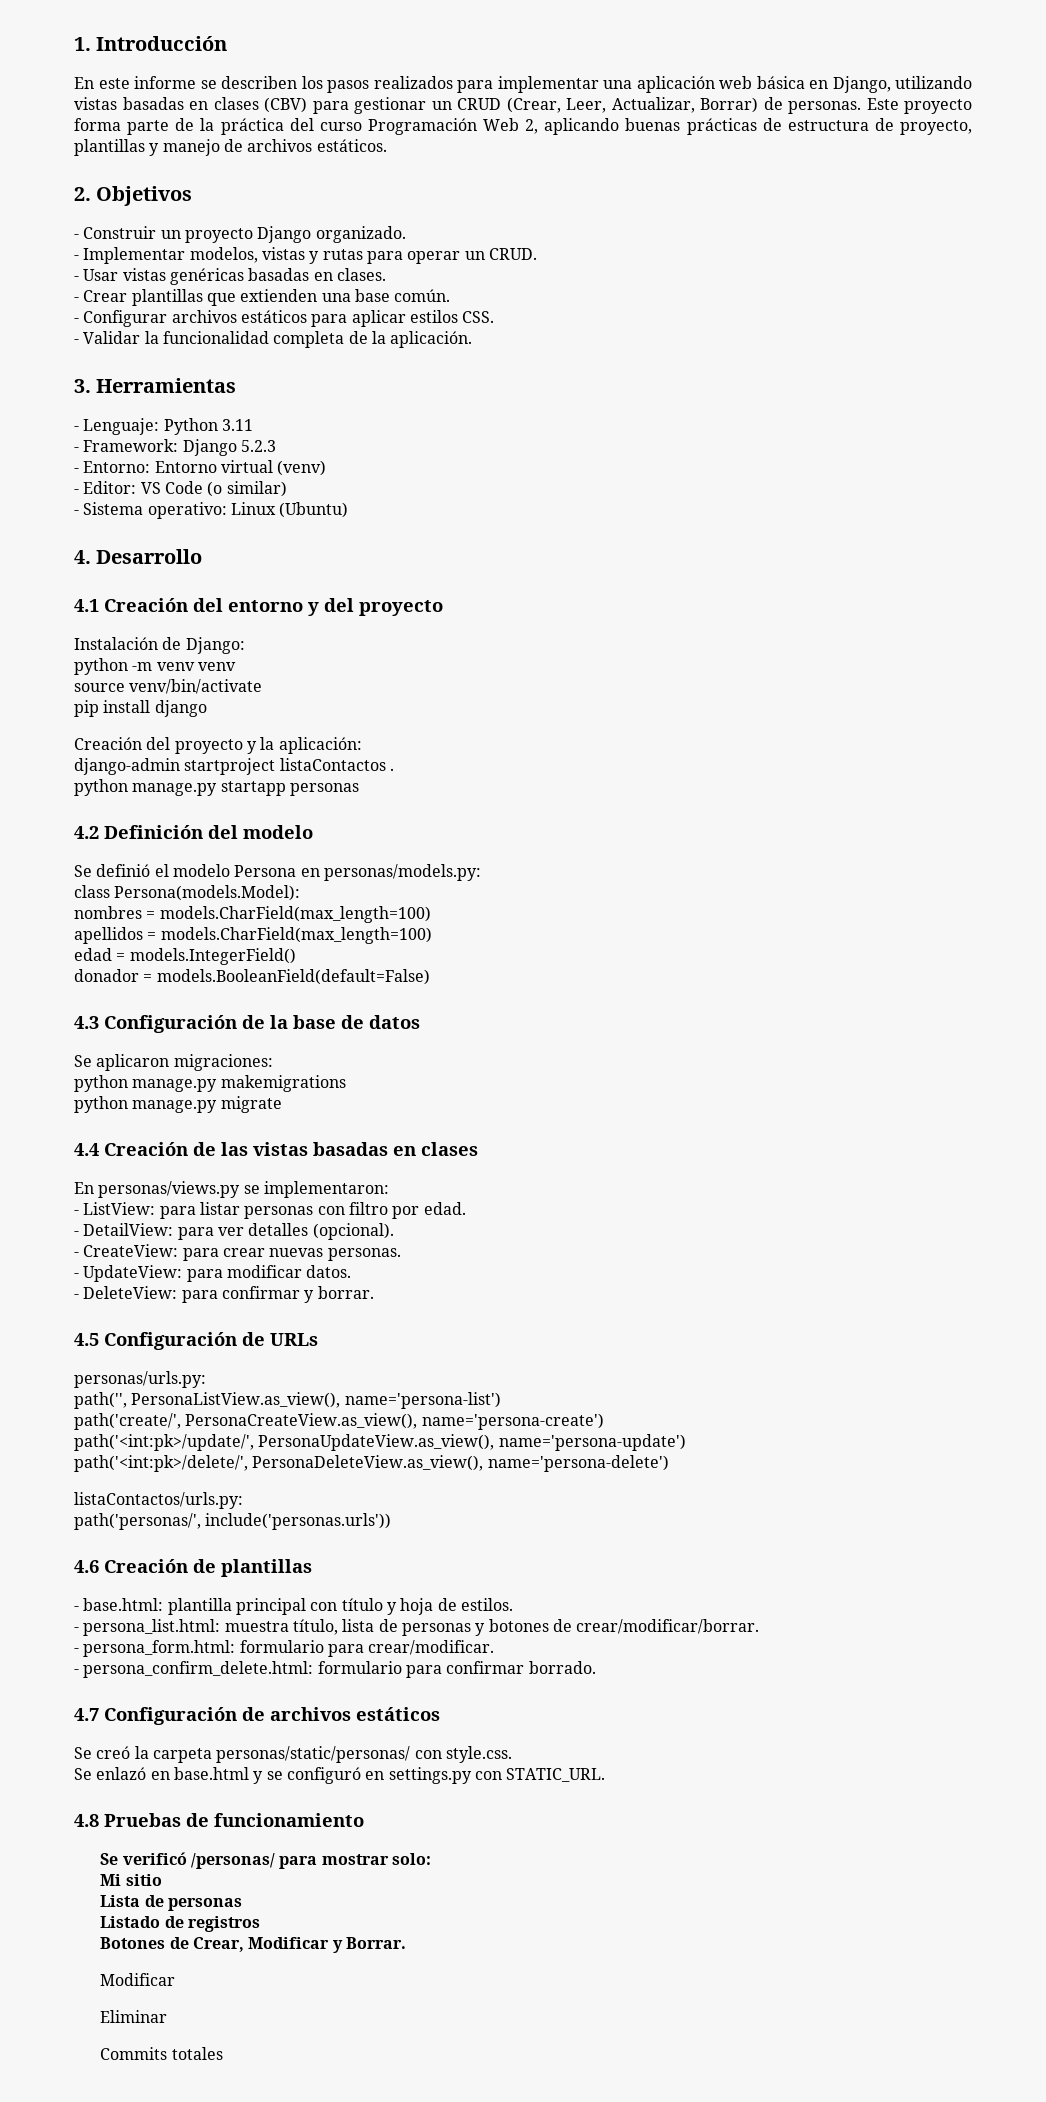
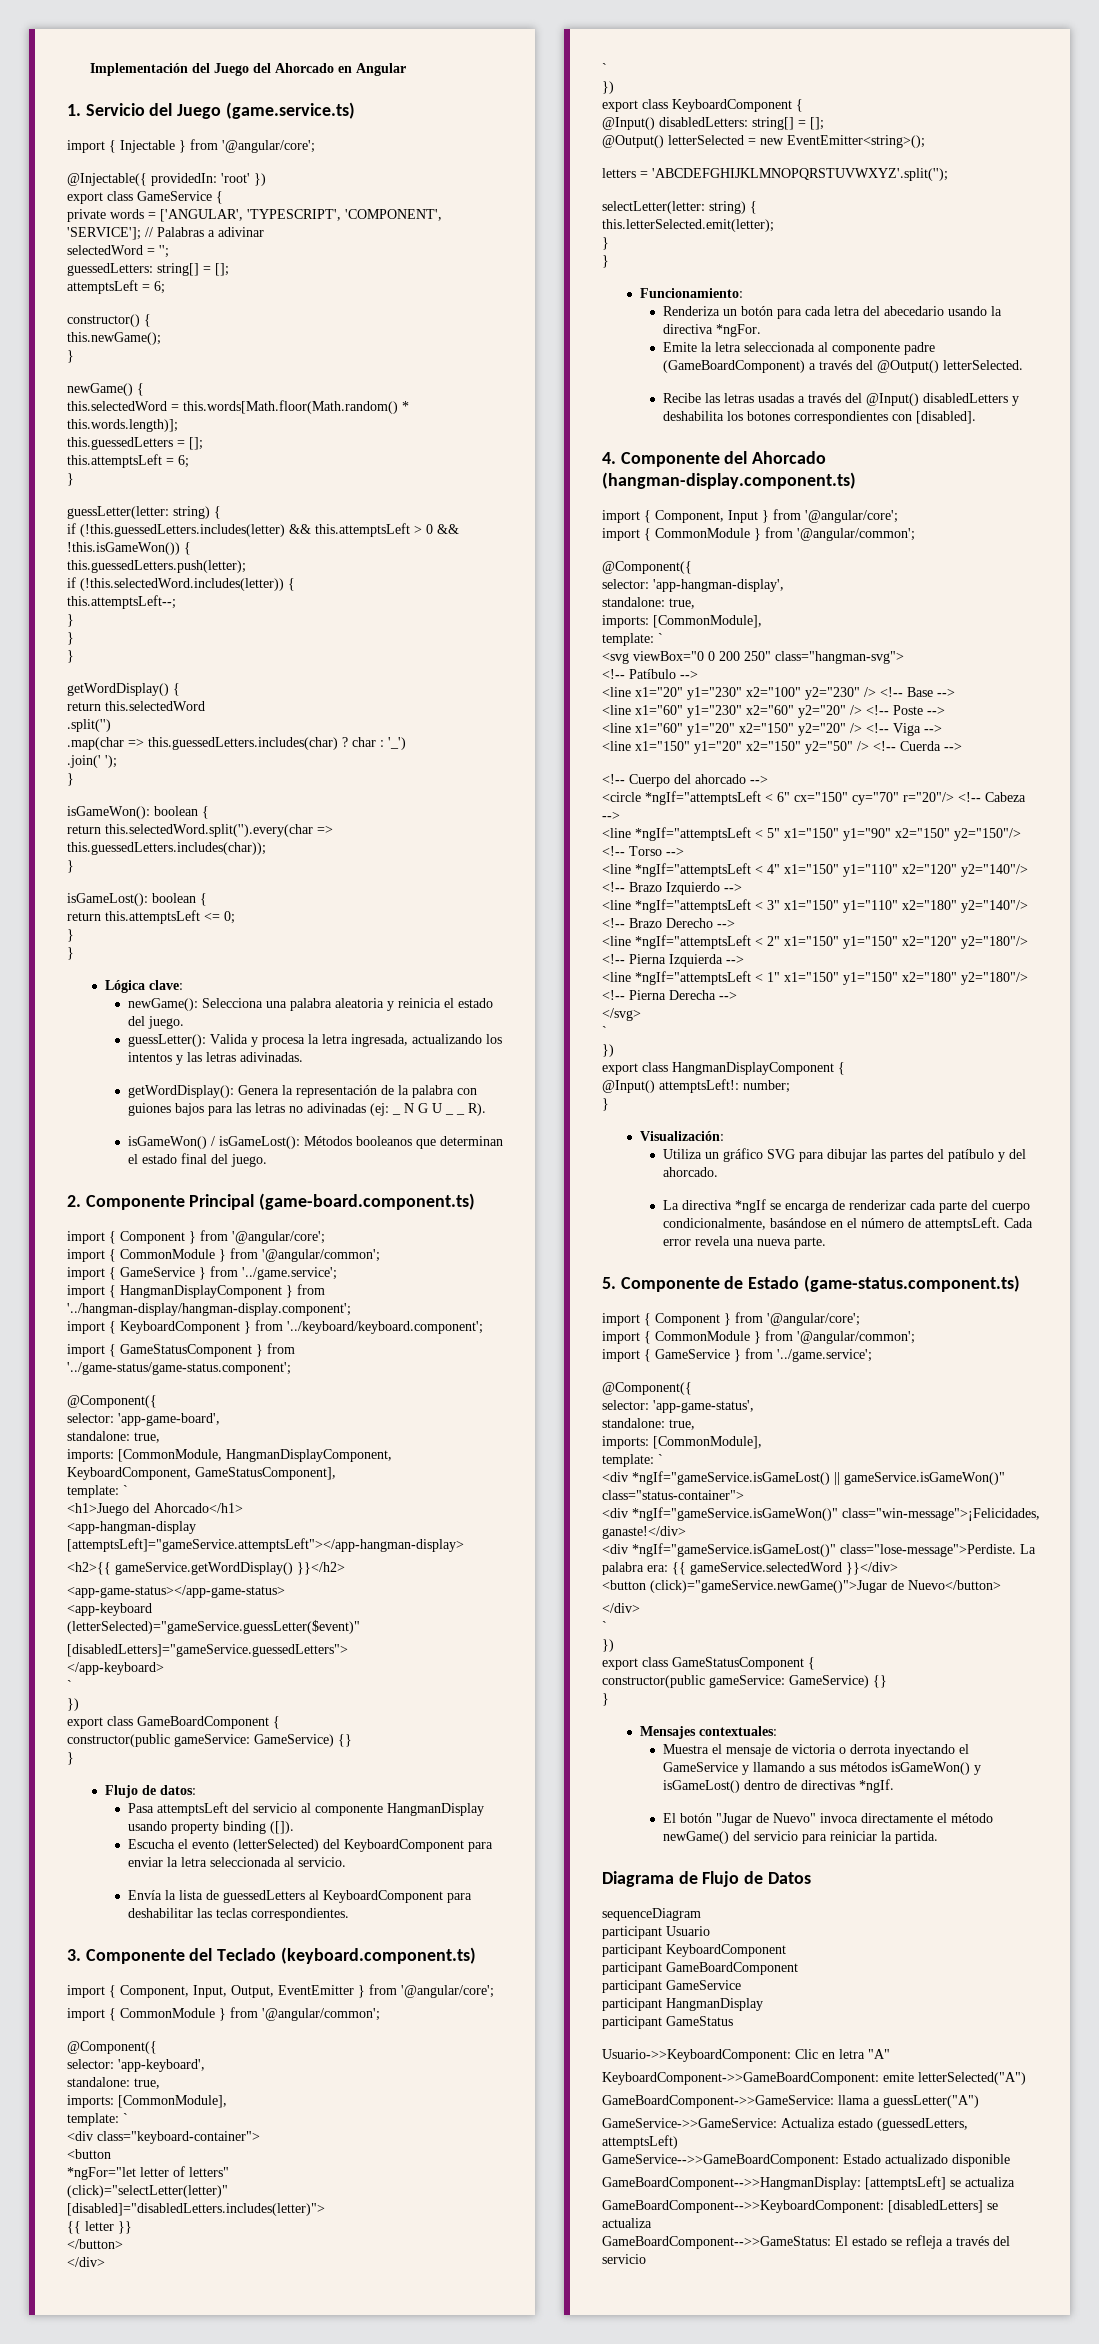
[74,36,228,51] [74,76,972,93] [74,97,972,114] [74,118,972,135] [74,139,387,156] [74,186,193,206] [74,226,406,243] [74,247,537,264] [74,268,386,285] [74,289,451,306] [74,310,495,327] [74,331,473,348] [74,378,237,393] [74,418,253,435] [74,439,276,456] [74,460,327,476] [74,481,287,497] [74,502,349,519] [74,549,203,564] [74,598,443,616] [74,637,245,654] [74,658,236,675] [74,679,263,694] [74,700,207,717] [74,737,362,754] [74,758,394,775] [74,779,359,796] [74,825,313,839] [74,864,481,881] [74,885,301,901] [74,906,431,923] [74,927,432,944] [74,948,296,965] [74,969,430,985] [74,1015,420,1033] [74,1054,273,1071] [74,1075,346,1092] [74,1096,282,1113] [74,1142,478,1156] [74,1181,389,1198] [74,1202,466,1219] [74,1223,394,1240] [74,1244,401,1261] [74,1265,352,1282] [74,1286,374,1303] [74,1332,318,1350] [74,1371,206,1388] [74,1392,501,1409] [74,1413,604,1430] [74,1434,686,1451] [74,1455,669,1472] [74,1492,243,1509] [74,1513,392,1530] [74,1559,312,1577] [74,1598,513,1615] [74,1619,760,1636] [74,1640,495,1657] [74,1661,596,1678] [74,1707,440,1725] [74,1746,512,1763] [74,1767,606,1784] [74,1813,364,1827] [100,1852,431,1869] [100,1874,162,1886] [100,1895,242,1911] [100,1916,260,1932] [100,1937,406,1953] [100,1973,176,1986] [100,2010,168,2023] [100,2047,223,2060] 1. Introducción // En este informe se describen los pasos realizados para implementar una aplicación web básica en Django, utilizando vistas basadas en clases (CBV) para gestionar un CRUD (Crear, Leer, Actualizar, Borrar) de personas. Este proyecto forma parte de la práctica del curso Programación Web 2, aplicando buenas prácticas de estructura de proyecto, plantillas y manejo de archivos estáticos. // 2. Objetivos // - Construir un proyecto Django organizado. // - Implementar modelos, vistas y rutas para operar un CRUD. // - Usar vistas genéricas basadas en clases. // - Crear plantillas que extienden una base común. // - Configurar archivos estáticos para aplicar estilos CSS. // - Validar la funcionalidad completa de la aplicación. // 3. Herramientas // - Lenguaje: Python 3.11 // - Framework: Django 5.2.3 // - Entorno: Entorno virtual (venv) // - Editor: VS Code (o similar) // - Sistema operativo: Linux (Ubuntu) // 4. Desarrollo // 4.1 Creación del entorno y del proyecto // Instalación de Django: // python -m venv venv // source venv/bin/activate // pip install django // Creación del proyecto y la aplicación: // django-admin startproject listaContactos . // python manage.py startapp personas // 4.2 Definición del modelo // Se definió el modelo Persona en personas/models.py: // class Persona(models.Model): // nombres = models.CharField(max_length=100) // apellidos = models.CharField(max_length=100) // edad = models.IntegerField() // donador = models.BooleanField(default=False) // 4.3 Configuración de la base de datos // Se aplicaron migraciones: // python manage.py makemigrations // python manage.py migrate // 4.4 Creación de las vistas basadas en clases // En personas/views.py se implementaron: // - ListView: para listar personas con filtro por edad. // - DetailView: para ver detalles (opcional). // - CreateView: para crear nuevas personas. // - UpdateView: para modificar datos. // - DeleteView: para confirmar y borrar. // 4.5 Configuración de URLs // personas/urls.py: // path('', PersonaListView.as_view(), name='persona-list') // path('create/', PersonaCreateView.as_view(), name='persona-create') // path('<int:pk>/update/', PersonaUpdateView.as_view(), name='persona-update') // path('<int:pk>/delete/', PersonaDeleteView.as_view(), name='persona-delete') // listaContactos/urls.py: // path('personas/', include('personas.urls')) // 4.6 Creación de plantillas // - base.html: plantilla principal con título y hoja de estilos. // - persona_list.html: muestra título, lista de personas y botones de crear/modificar/borrar. // - persona_form.html: formulario para crear/modificar. // - persona_confirm_delete.html: formulario para confirmar borrado. // 4.7 Configuración de archivos estáticos // Se creó la carpeta personas/static/personas/ con style.css. // Se enlazó en base.html y se configuró en settings.py con STATIC_URL. // 4.8 Pruebas de funcionamiento // Se verificó /personas/ para mostrar solo: // Mi sitio // Lista de personas // Listado de registros // Botones de Crear, Modificar y Borrar. // Modificar // Eliminar // Commits totales -> [89,63,406,76] [67,102,355,119] [67,139,315,153] [67,173,266,186] [67,191,223,204] [67,209,442,222] [67,227,264,240] [67,245,169,258] [67,263,229,276] [67,280,165,294] [67,314,151,327] [67,332,161,345] [67,350,74,363] [67,383,144,396] [67,400,409,414] [67,419,178,432] [67,437,203,450] [67,454,189,468] [67,473,74,486] [67,506,221,519] [67,523,459,537] [67,542,191,555] [67,560,246,573] [67,577,295,591] [67,595,176,609] [67,614,74,627] [67,632,74,645] [67,650,74,663] [67,683,180,696] [67,701,205,711] [67,719,111,732] [67,737,406,750] [67,755,117,768] [67,773,74,786] [67,806,209,819] [67,824,333,837] [67,842,266,855] [67,860,74,873] [67,893,207,906] [67,910,235,924] [67,929,74,942] [67,947,74,960] [104,980,183,993] [127,998,493,1011] [127,1016,184,1029] [127,1034,502,1047] [127,1052,303,1065] [127,1085,477,1098] [127,1103,401,1116] [403,1103,442,1113] [444,1103,486,1116] [127,1136,503,1149] [127,1153,267,1167] [67,1193,476,1210] [67,1230,325,1244] [67,1248,380,1262] [67,1266,337,1280] [67,1284,325,1298] [67,1303,351,1316] [67,1320,483,1334] [67,1343,295,1357] [67,1362,291,1375] [67,1395,157,1408] [67,1413,220,1426] [67,1431,160,1443] [67,1449,392,1462] [67,1467,336,1480] [67,1485,128,1498] [67,1503,243,1516] [67,1521,196,1534] [67,1538,464,1552] [67,1562,345,1575] [67,1585,285,1598] [67,1603,152,1616] [67,1620,360,1634] [67,1644,348,1657] [67,1662,164,1675] [67,1680,72,1690] [67,1698,79,1711] [67,1716,280,1729] [67,1734,352,1747] [67,1752,74,1765] [104,1785,196,1798] [127,1802,484,1816] [127,1821,294,1834] [127,1839,493,1852] [127,1857,346,1867] [127,1890,472,1903] [127,1908,349,1921] [67,1947,476,1964] [67,1984,494,1998] [67,2007,380,2021] [67,2041,157,2054] [67,2059,205,2072] [67,2077,160,2089] [67,2095,227,2108] [67,2113,128,2126] [67,2131,260,2144] [67,2149,111,2159] [67,2166,229,2180] [67,2185,228,2198] [67,2203,325,2216] [67,2221,132,2234] [67,2239,123,2249] [67,2257,105,2267] [602,63,607,73] [602,81,614,94] [602,99,803,112] [602,117,824,130] [602,135,925,148] [602,168,948,181] [602,201,757,214] [602,219,774,232] [602,237,609,250] [602,255,609,268] [639,288,743,298] [662,306,1002,319] [662,324,761,337] [662,342,935,355] [662,360,1023,373] [662,393,1019,406] [662,411,976,424] [602,451,827,467] [602,472,856,489] [602,509,898,523] [602,527,915,541] [602,561,692,574] [602,579,784,592] [602,597,695,609] [602,615,762,628] [602,633,663,646] [602,651,904,664] [602,669,698,679] [602,687,955,700] [602,705,945,718] [602,723,942,736] [602,741,962,754] [602,774,768,787] [602,791,1026,805] [602,811,620,820] [602,827,1021,841] [602,846,684,856] [602,863,1028,877] [602,882,742,895] [602,899,1028,913] [602,918,735,928] [602,935,1028,949] [602,954,744,967] [602,971,1028,985] [602,990,737,1000] [602,1008,641,1021] [602,1026,607,1036] [602,1044,614,1057] [602,1062,845,1075] [602,1079,790,1093] [602,1098,609,1111] [639,1131,724,1141] [662,1148,1026,1162] [662,1167,718,1177] [662,1199,1030,1213] [662,1217,1033,1231] [662,1236,826,1249] [602,1275,1020,1292] [602,1312,860,1326] [602,1330,915,1344] [602,1348,872,1362] [602,1382,692,1395] [602,1400,754,1413] [602,1418,695,1430] [602,1436,762,1449] [602,1454,663,1467] [602,1471,1005,1485] [602,1490,744,1500] [602,1507,1040,1521] [602,1526,686,1539] [602,1543,1036,1557] [602,1562,898,1575] [602,1580,1001,1593] [602,1603,640,1613] [602,1621,607,1631] [602,1639,614,1652] [602,1657,815,1670] [602,1675,887,1688] [602,1693,609,1706] [639,1726,777,1739] [662,1744,969,1757] [662,1762,981,1775] [662,1779,894,1793] [662,1813,993,1826] [662,1831,938,1844] [602,1871,811,1887] [602,1908,701,1921] [602,1926,710,1939] [602,1944,786,1957] [602,1962,798,1975] [602,1980,741,1993] [602,1998,763,2011] [602,2016,733,2029] [602,2049,890,2062] [602,2072,1026,2085] [602,2095,979,2108] [602,2118,968,2131] [602,2135,678,2149] [602,2154,1010,2167] [602,2176,1015,2190] [602,2200,998,2213] [602,2218,652,2228] [602,2235,1010,2249] [602,2254,646,2264] Implementación del Juego del Ahorcado en Angular // 1. Servicio del Juego (game.service.ts) // import { Injectable } from '@angular/core'; // @Injectable({ providedIn: 'root' }) // export class GameService { // private words = ['ANGULAR', 'TYPESCRIPT', 'COMPONENT', 'SERVICE']; // Palabras a adivinar // selectedWord = ''; // guessedLetters: string[] = []; // attemptsLeft = 6; // constructor() { // this.newGame(); // } // newGame() { // this.selectedWord = this.words[Math.floor(Math.random() * this.words.length)]; // this.guessedLetters = []; // this.attemptsLeft = 6; // } // guessLetter(letter: string) { // if (!this.guessedLetters.includes(letter) && this.attemptsLeft > 0 && !this.isGameWon()) { // this.guessedLetters.push(letter); // if (!this.selectedWord.includes(letter)) { // this.attemptsLeft--; // } // } // } // getWordDisplay() { // return this.selectedWord // .split('') // .map(char => this.guessedLetters.includes(char) ? char : '_') // .join(' '); // } // isGameWon(): boolean { // return this.selectedWord.split('').every(char => this.guessedLetters.includes(char)); // } // isGameLost(): boolean { // return this.attemptsLeft <= 0; // } // } // Lógica clave: // newGame(): Selecciona una palabra aleatoria y reinicia el estado del juego. // guessLetter(): Valida y procesa la letra ingresada, actualizando los intentos y las letras adivinadas. // getWordDisplay(): Genera la representación de la palabra con guiones bajos para las letras no adivinadas (ej: _ N G U _ _ R). // isGameWon() / isGameLost(): Métodos booleanos que determinan el estado final del juego. // 2. Componente Principal (game-board.component.ts) // import { Component } from '@angular/core'; // import { CommonModule } from '@angular/common'; // import { GameService } from '../game.service'; // import { HangmanDisplayComponent } from '../hangman-display/hangman-display.component'; // import { KeyboardComponent } from '../keyboard/keyboard.component'; // import { GameStatusComponent } from '../game-status/game-status.component'; // @Component({ // selector: 'app-game-board', // standalone: true, // imports: [CommonModule, HangmanDisplayComponent, KeyboardComponent, GameStatusComponent], // template: ` // <h1>Juego del Ahorcado</h1> // <app-hangman-display [attemptsLeft]="gameService.attemptsLeft"></app-hangman-display> // <h2>{{ gameService.getWordDisplay() }}</h2> // <app-game-status></app-game-status> // <app-keyboard // (letterSelected)="gameService.guessLetter($event)" // [disabledLetters]="gameService.guessedLetters"> // </app-keyboard> // ` // }) // export class GameBoardComponent { // constructor(public gameService: GameService) {} // } // Flujo de datos: // Pasa attemptsLeft del servicio al componente HangmanDisplay usando property binding ([]). // Escucha el evento (letterSelected) del KeyboardComponent para enviar la letra seleccionada al servicio. // Envía la lista de guessedLetters al KeyboardComponent para deshabilitar las teclas correspondientes. // 3. Componente del Teclado (keyboard.component.ts) // import { Component, Input, Output, EventEmitter } from '@angular/core'; // import { CommonModule } from '@angular/common'; // @Component({ // selector: 'app-keyboard', // standalone: true, // imports: [CommonModule], // template: ` // <div class="keyboard-container"> // <button // *ngFor="let letter of letters" // (click)="selectLetter(letter)" // [disabled]="disabledLetters.includes(letter)"> // {{ letter }} // </button> // </div> // ` // }) // export class KeyboardComponent { // @Input() disabledLetters: string[] = []; // @Output() letterSelected = new EventEmitter<string>(); // letters = 'ABCDEFGHIJKLMNOPQRSTUVWXYZ'.split(''); // selectLetter(letter: string) { // this.letterSelected.emit(letter); // } // } // Funcionamiento: // Renderiza un botón para cada letra del abecedario usando la directiva *ngFor. // Emite la letra seleccionada al componente padre (GameBoardComponent) a través del @Output() letterSelected. // Recibe las letras usadas a través del @Input() disabledLetters y deshabilita los botones correspondientes con [disabled]. // 4. Componente del Ahorcado (hangman-display.component.ts) // import { Component, Input } from '@angular/core'; // import { CommonModule } from '@angular/common'; // @Component({ // selector: 'app-hangman-display', // standalone: true, // imports: [CommonModule], // template: ` // <svg viewBox="0 0 200 250" class="hangman-svg"> // <!-- Patíbulo --> // <line x1="20" y1="230" x2="100" y2="230" /> <!-- Base --> // <line x1="60" y1="230" x2="60" y2="20" /> <!-- Poste --> // <line x1="60" y1="20" x2="150" y2="20" /> <!-- Viga --> // <line x1="150" y1="20" x2="150" y2="50" /> <!-- Cuerda --> // <!-- Cuerpo del ahorcado --> // <circle *ngIf="attemptsLeft < 6" cx="150" cy="70" r="20"/> <!-- Cabeza --> // <line *ngIf="attemptsLeft < 5" x1="150" y1="90" x2="150" y2="150"/> <!-- Torso --> // <line *ngIf="attemptsLeft < 4" x1="150" y1="110" x2="120" y2="140"/> <!-- Brazo Izquierdo --> // <line *ngIf="attemptsLeft < 3" x1="150" y1="110" x2="180" y2="140"/> <!-- Brazo Derecho --> // <line *ngIf="attemptsLeft < 2" x1="150" y1="150" x2="120" y2="180"/> <!-- Pierna Izquierda --> // <line *ngIf="attemptsLeft < 1" x1="150" y1="150" x2="180" y2="180"/> <!-- Pierna Derecha --> // </svg> // ` // }) // export class HangmanDisplayComponent { // @Input() attemptsLeft!: number; // } // Visualización: // Utiliza un gráfico SVG para dibujar las partes del patíbulo y del ahorcado. // La directiva *ngIf se encarga de renderizar cada parte del cuerpo condicionalmente, basándose en el número de attemptsLeft. Cada error revela una nueva parte. // 5. Componente de Estado (game-status.component.ts) // import { Component } from '@angular/core'; // import { CommonModule } from '@angular/common'; // import { GameService } from '../game.service'; // @Component({ // selector: 'app-game-status', // standalone: true, // imports: [CommonModule], // template: ` // <div *ngIf="gameService.isGameLost() || gameService.isGameWon()" class="status-container"> // <div *ngIf="gameService.isGameWon()" class="win-message">¡Felicidades, ganaste!</div> // <div *ngIf="gameService.isGameLost()" class="lose-message">Perdiste. La palabra era: {{ gameService.selectedWord }}</div> // <button (click)="gameService.newGame()">Jugar de Nuevo</button> // </div> // ` // }) // export class GameStatusComponent { // constructor(public gameService: GameService) {} // } // Mensajes contextuales: // Muestra el mensaje de victoria o derrota inyectando el GameService y llamando a sus métodos isGameWon() y isGameLost() dentro de directivas *ngIf. // El botón "Jugar de Nuevo" invoca directamente el método newGame() del servicio para reiniciar la partida. // Diagrama de Flujo de Datos // sequenceDiagram // participant Usuario // participant KeyboardComponent // participant GameBoardComponent // participant GameService // participant HangmanDisplay // participant GameStatus // Usuario->>KeyboardComponent: Clic en letra "A" // KeyboardComponent->>GameBoardComponent: emite letterSelected("A") // GameBoardComponent->>GameService: llama a guessLetter("A") // GameService->>GameService: Actualiza estado (guessedLetters, attemptsLeft) // GameService-->>GameBoardComponent: Estado actualizado disponible // GameBoardComponent-->>HangmanDisplay: [attemptsLeft] se actualiza // GameBoardComponent-->>KeyboardComponent: [disabledLetters] se actualiza // GameBoardComponent-->>GameStatus: El estado se refleja a través del servicio

